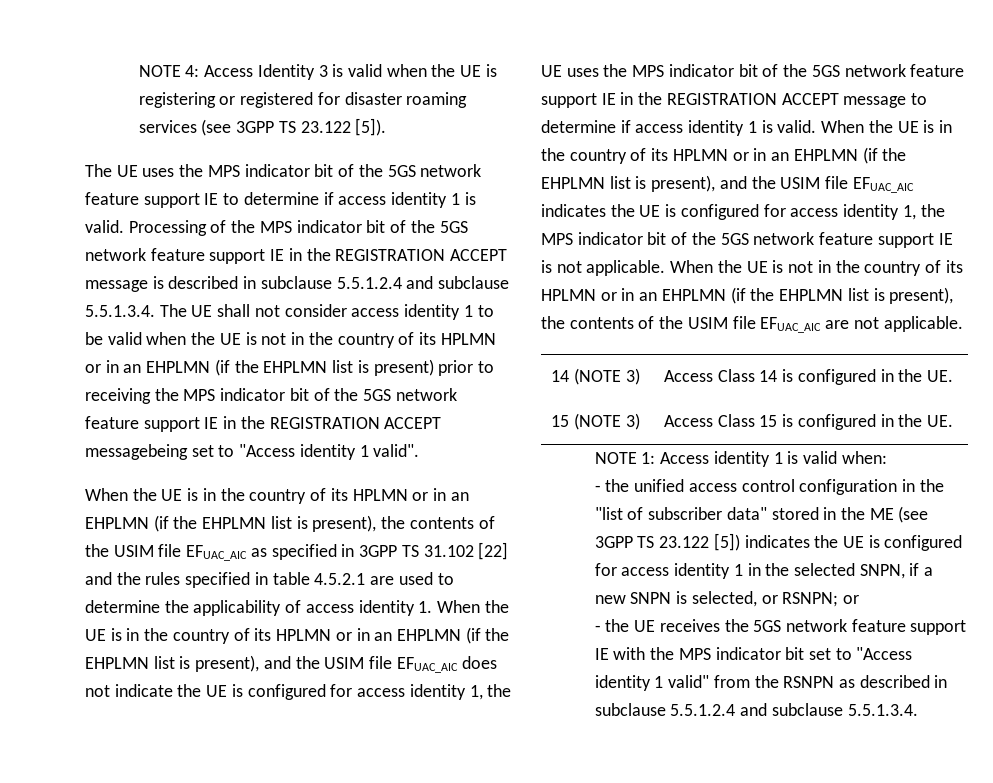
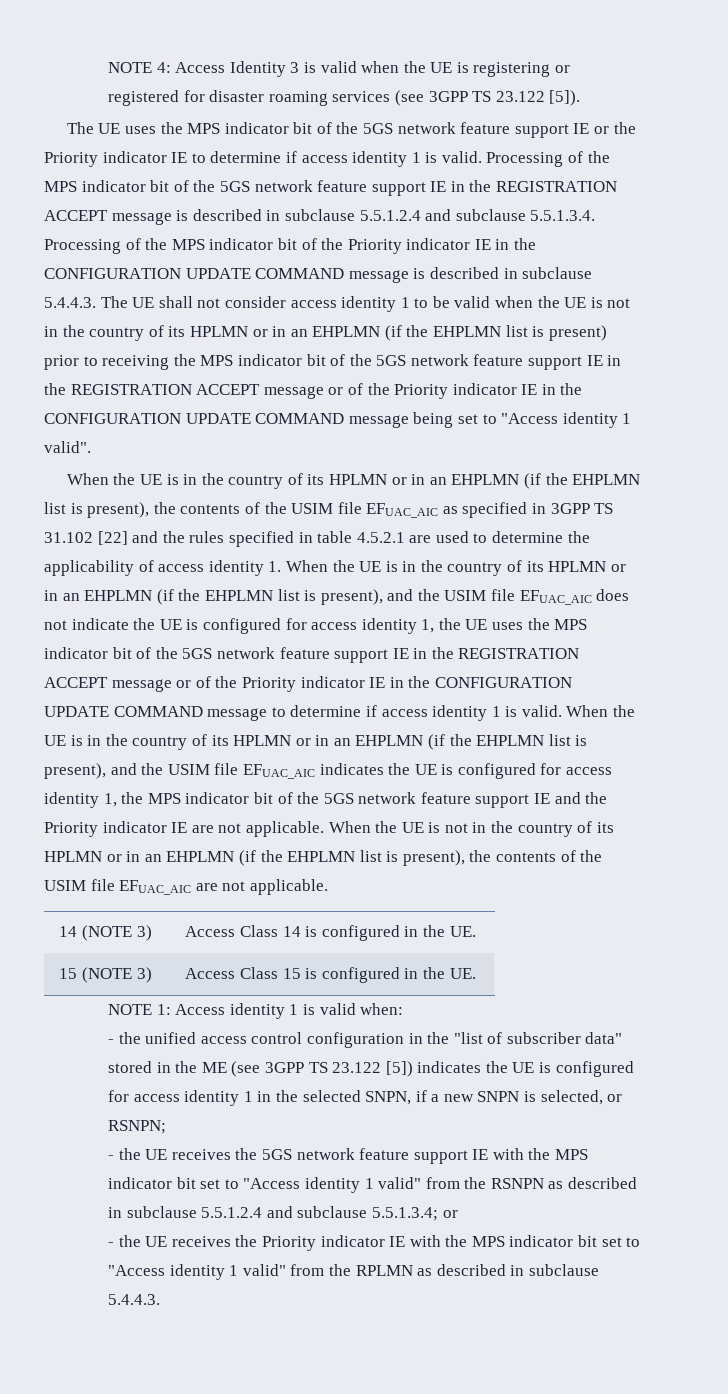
(219, 199) none -> [594,122,636,134] [44,151,188,167] or the Priority indicator IE
(155, 311) none -> [44,238,537,254] [44,267,593,283] [44,297,96,308] Processing of the MPS indicator bit of the Priority indicator IE in the CONFIGURATION UPDATE COMMAND message is described in subclause 5.4.4.3.
[85,444,188,460] messagebeing -> [263,383,583,399] [44,412,454,428] message or of the Priority indicator IE in the CONFIGURATION UPDATE COMMAND message being
(907, 102) none -> [176,676,572,692] [44,706,268,721] or of the Priority indicator IE in the CONFIGURATION UPDATE COMMAND message
[541,260,552,273] is -> [554,792,608,804] [44,821,214,837] and the Priority indicator IE are
[843,595,860,604] or -> (166, 1127) none
[847,704,918,716] 5.5.1.3.4. -> [371,1207,458,1221] [107,1235,641,1251] [107,1264,599,1280] [107,1294,160,1305] 5.5.1.3.4; or // - the UE receives the Priority indicator IE with the MPS indicator bit set to "Access identity 1 valid" from the RPLMN as described in subclause 5.4.4.3.

